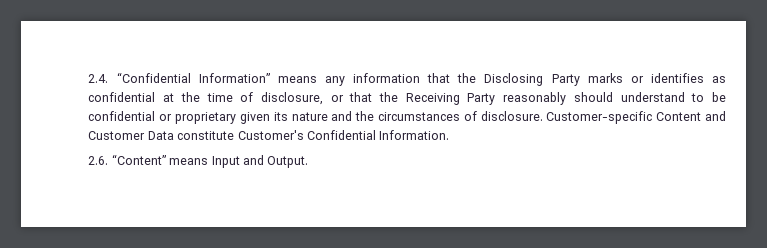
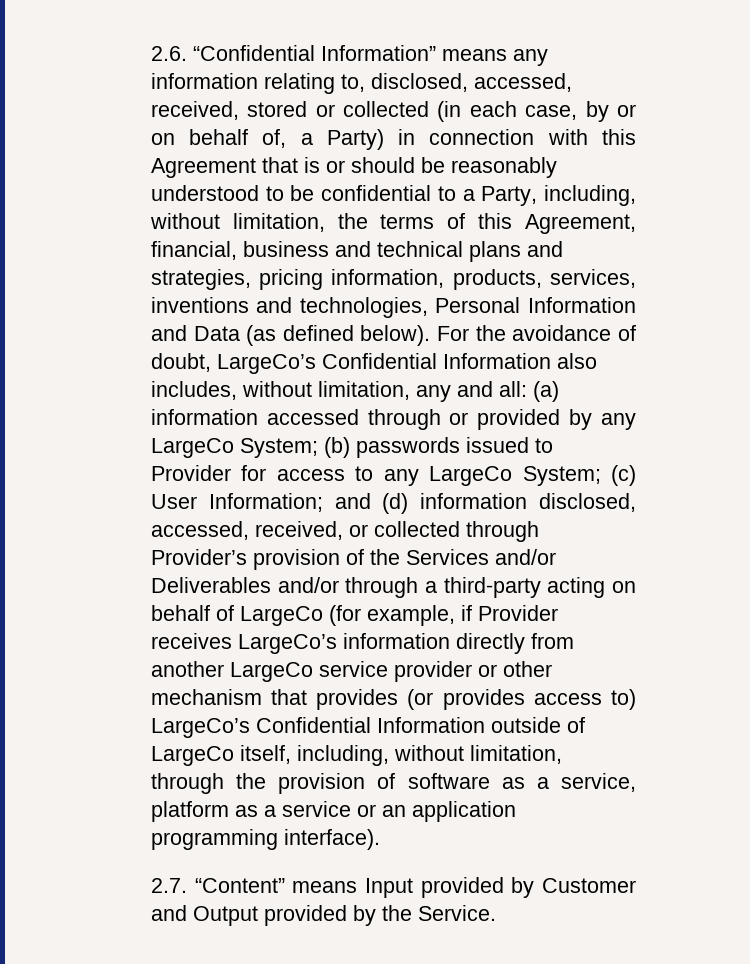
[88,74,109,83] 2.4. -> [150,46,187,61] 2.6.
[427,73,726,86] [88,92,726,105] [88,111,726,124] [88,130,450,140] [88,154,309,168] that the Disclosing Party marks or identifies as confidential at the time of disclosure, or that the Receiving Party reasonably should understand to be confidential or proprietary given its nature and the circumstances of disclosure. Customer-specific Content and Customer Data constitute Customer's Confidential Information. // 2.6. “Content” means Input and Output. -> [263,73,572,94] [150,101,636,122] [150,129,636,150] [150,157,557,178] [150,185,636,206] [149,213,636,234] [150,241,563,262] [150,269,636,290] [150,297,636,318] [150,325,636,346] [150,353,597,374] [150,381,559,402] [150,409,636,430] [150,437,553,458] [150,465,636,486] [150,493,636,514] [150,521,539,542] [150,549,556,570] [150,577,636,598] [150,605,558,626] [150,633,574,654] [150,661,552,682] [150,689,636,710] [150,717,585,738] [150,745,562,766] [150,773,636,794] [150,801,516,822] [150,829,380,850] [150,877,636,898] [150,905,496,926] relating to, disclosed, accessed, received, stored or collected (in each case, by or on behalf of, a Party) in connection with this Agreement that is or should be reasonably understood to be confidential to a Party, including, without limitation, the terms of this Agreement, financial, business and technical plans and strategies, pricing information, products, services, inventions and technologies, Personal Information and Data (as defined below). For the avoidance of doubt, LargeCo’s Confidential Information also includes, without limitation, any and all: (a) information accessed through or provided by any LargeCo System; (b) passwords issued to Provider for access to any LargeCo System; (c) User Information; and (d) information disclosed, accessed, received, or collected through Provider’s provision of the Services and/or Deliverables and/or through a third-party acting on behalf of LargeCo (for example, if Provider receives LargeCo’s information directly from another LargeCo service provider or other mechanism that provides (or provides access to) LargeCo’s Confidential Information outside of LargeCo itself, including, without limitation, through the provision of software as a service, platform as a service or an application programming interface). // 2.7. “Content” means Input provided by Customer and Output provided by the Service.

